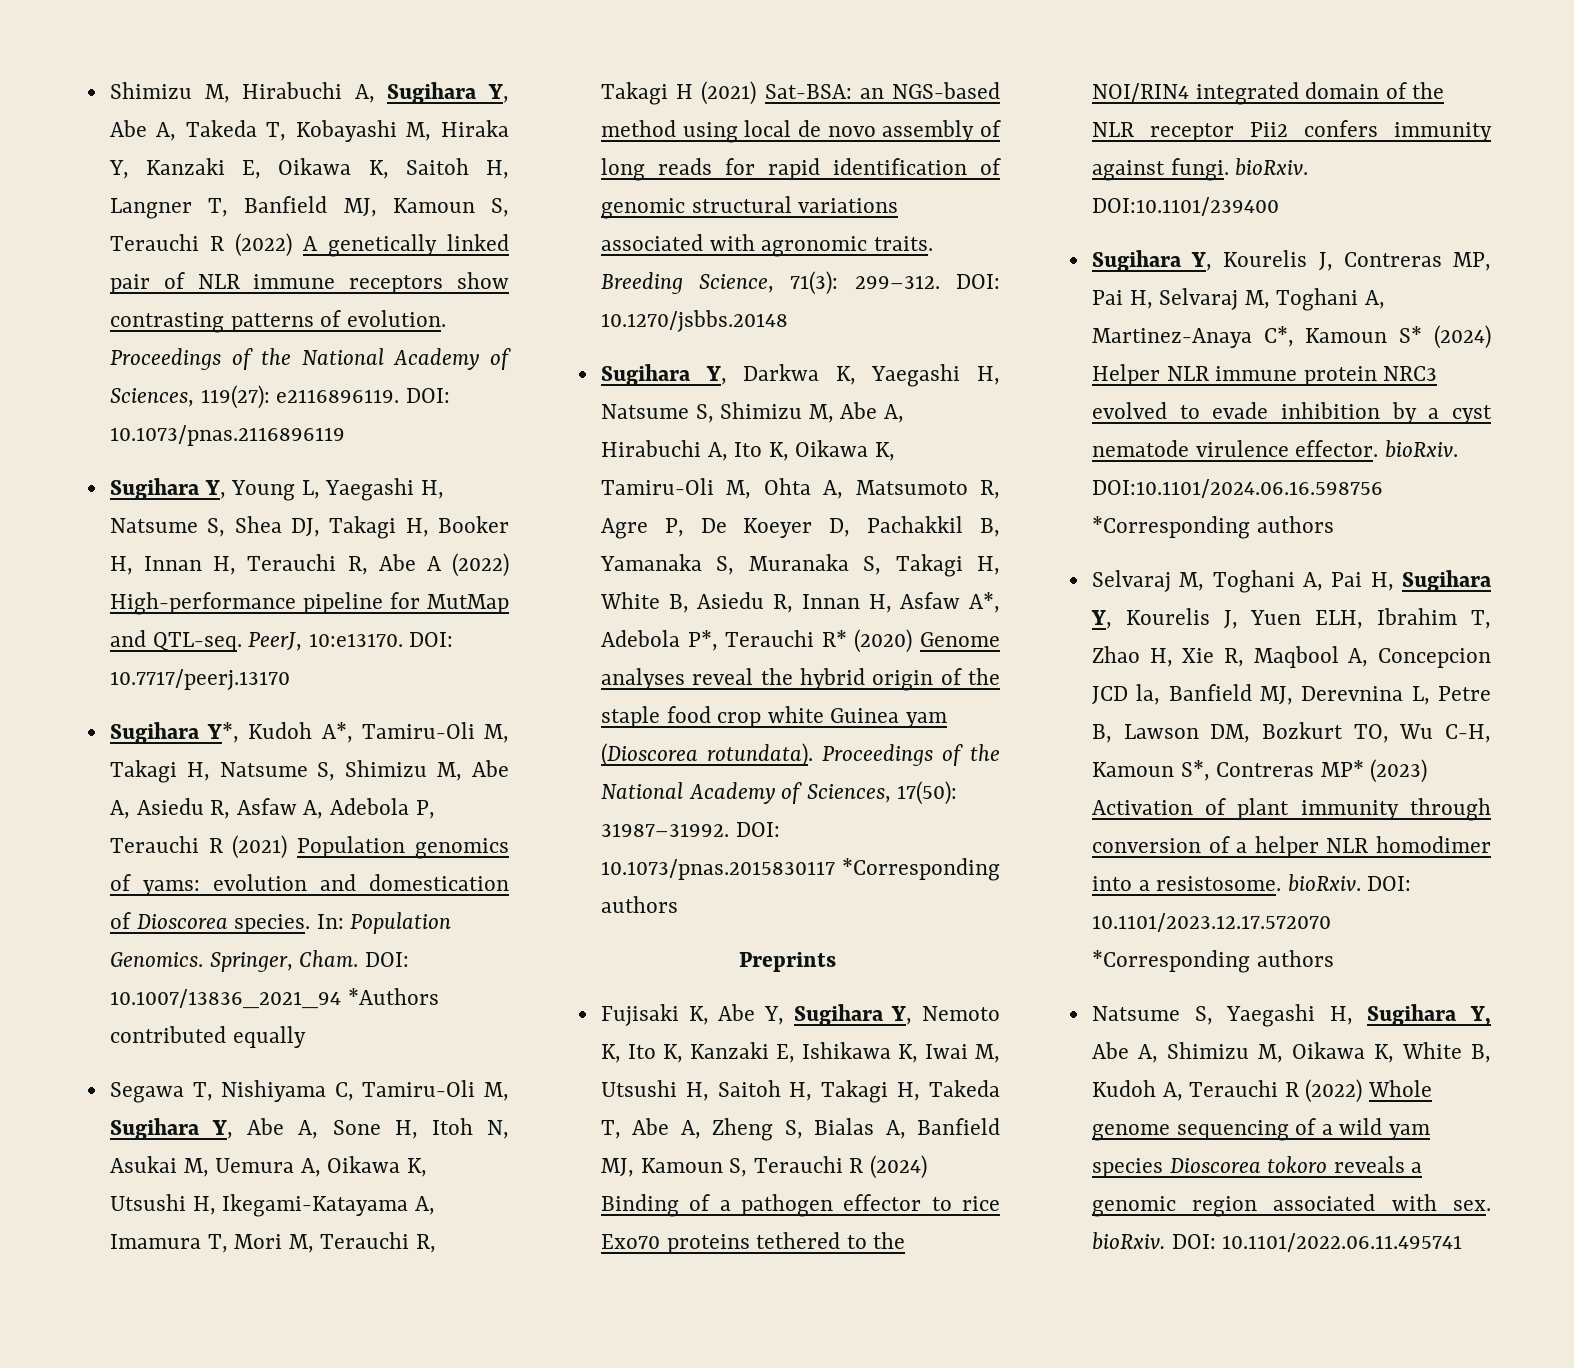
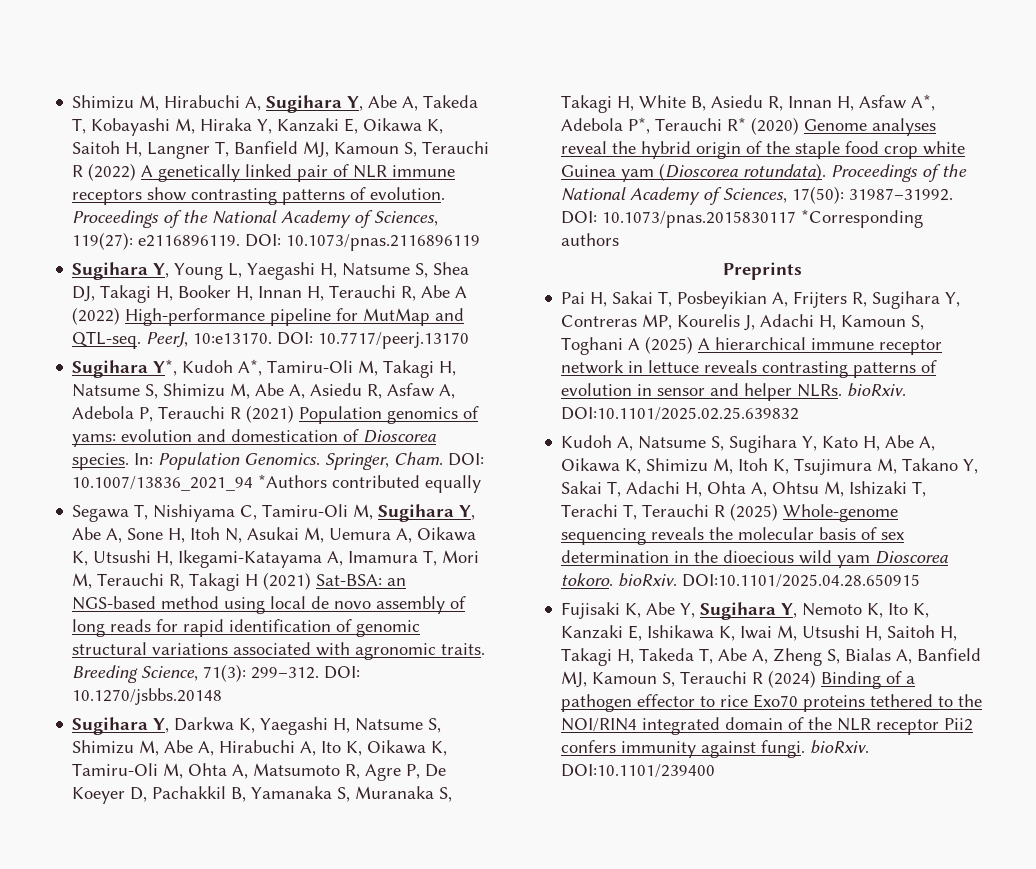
(836, 962) none -> [561,291,961,309] [561,314,925,331] [561,336,943,355] [561,360,938,378] [561,383,907,401] [561,407,800,421] [561,435,936,453] [561,458,979,475] [561,481,927,497] [561,503,899,522] [561,527,905,545] [561,550,949,568] [561,573,921,588] // Pai H, Sakai T, Posbeyikian A, Frijters R, Sugihara Y, Contreras MP, Kourelis J, Adachi H, Kamoun S, Toghani A (2025) A hierarchical immune receptor network in lettuce reveals contrasting patterns of evolution in sensor and helper NLRs. bioRxiv. DOI:10.1101/2025.02.25.639832 // Kudoh A, Natsume S, Sugihara Y, Kato H, Abe A, Oikawa K, Shimizu M, Itoh K, Tsujimura M, Takano Y, Sakai T, Adachi H, Ohta A, Ohtsu M, Ishizaki T, Terachi T, Terauchi R (2025) Whole-genome sequencing reveals the molecular basis of sex determination in the dioecious wild yam Dioscorea tokoro. bioRxiv. DOI:10.1101/2025.04.28.650915
[1091,250,1491,272] [1091,288,1386,311] [1091,325,1491,349] [1091,364,1438,386] [1091,402,1492,424] [1091,440,1458,458] [1091,479,1383,498] [1091,516,1334,539] [1091,570,1492,593] [1090,608,1491,629] [1091,646,1491,668] [1091,684,1491,705] [1091,722,1491,743] [1091,759,1428,783] [1091,798,1491,821] [1091,836,1491,858] [1091,874,1412,892] [1091,913,1331,932] [1091,950,1334,973] [1091,1004,1491,1027] [1091,1042,1491,1063] [1091,1079,1433,1103] [1091,1118,1431,1141] [1091,1156,1423,1178] [1091,1194,1491,1217] [1091,1232,1463,1252] // Sugihara Y, Kourelis J, Contreras MP, Pai H, Selvaraj M, Toghani A, Martinez-Anaya C*, Kamoun S* (2024) Helper NLR immune protein NRC3 evolved to evade inhibition by a cyst nematode virulence effector. bioRxiv. DOI:10.1101/2024.06.16.598756 *Corresponding authors // Selvaraj M, Toghani A, Pai H, Sugihara Y, Kourelis J, Yuen ELH, Ibrahim T, Zhao H, Xie R, Maqbool A, Concepcion JCD la, Banfield MJ, Derevnina L, Petre B, Lawson DM, Bozkurt TO, Wu C-H, Kamoun S*, Contreras MP* (2023) Activation of plant immunity through conversion of a helper NLR homodimer into a resistosome. bioRxiv. DOI: 10.1101/2023.12.17.572070 *Corresponding authors // Natsume S, Yaegashi H, Sugihara Y, Abe A, Shimizu M, Oikawa K, White B, Kudoh A, Terauchi R (2022) Whole genome sequencing of a wild yam species Dioscorea tokoro reveals a genomic region associated with sex. bioRxiv. DOI: 10.1101/2022.06.11.495741 -> (716, 771) none

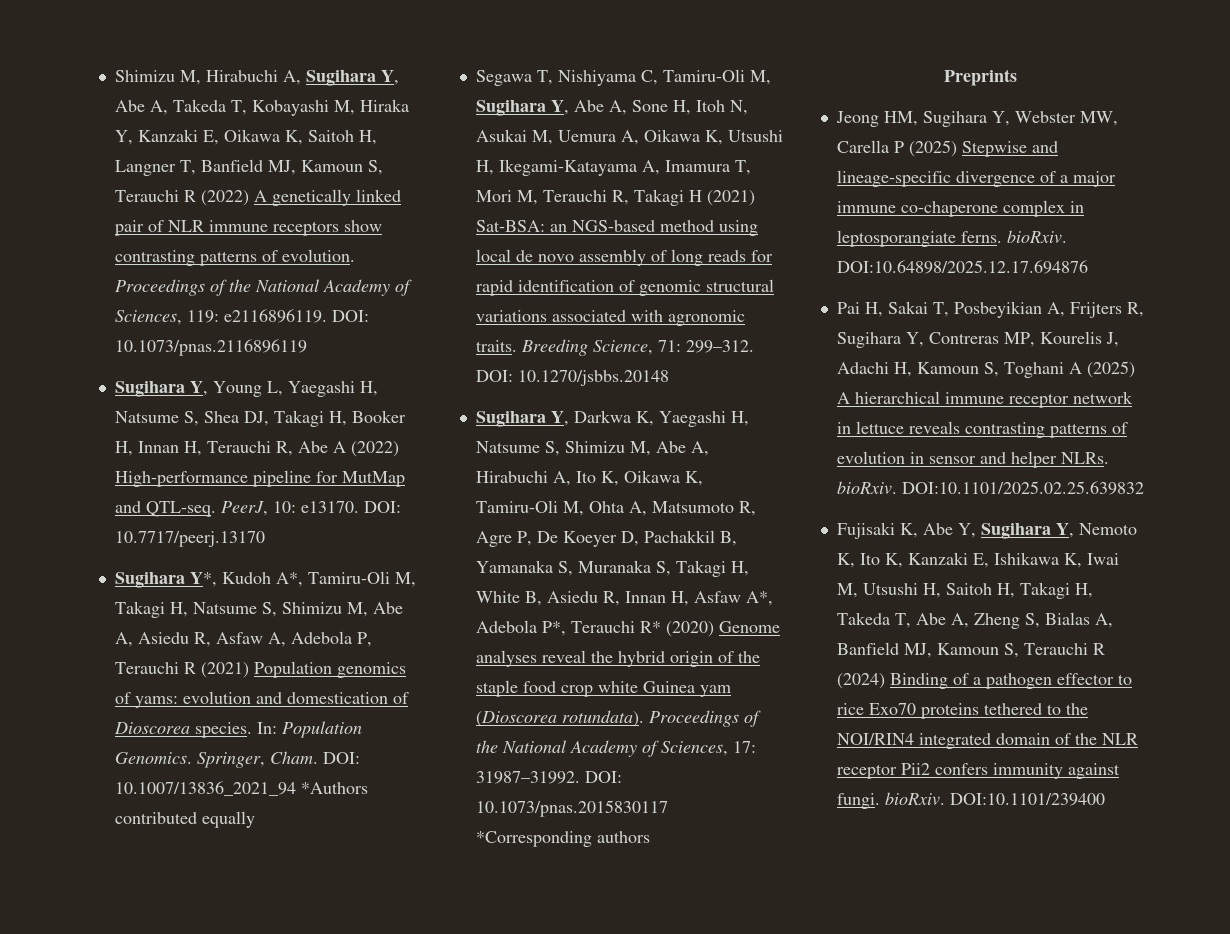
[72,232,134,250] 119(27): -> [186,310,219,323] 119:
[193,332,273,344] 10:e13170. -> [272,501,359,513] 10: e13170.
[203,664,247,682] 71(3): -> [657,340,681,352] 71:
[792,186,845,204] 17(50): -> [732,741,756,753] 17:
(802, 271) none -> [835,111,1118,127] [836,140,1058,157] [836,170,1116,187] [836,200,1084,217] [836,230,1067,247] [836,260,1088,274] // Jeong HM, Sugihara Y, Webster MW, Carella P (2025) Stepwise and lineage-specific divergence of a major immune co-chaperone complex in leptosporangiate ferns. bioRxiv. DOI:10.64898/2025.12.17.694876
[561,435,936,453] [561,458,979,475] [561,481,927,497] [561,503,899,522] [561,527,905,545] [561,550,949,568] [561,573,921,588] // Kudoh A, Natsume S, Sugihara Y, Kato H, Abe A, Oikawa K, Shimizu M, Itoh K, Tsujimura M, Takano Y, Sakai T, Adachi H, Ohta A, Ohtsu M, Ishizaki T, Terachi T, Terauchi R (2025) Whole-genome sequencing reveals the molecular basis of sex determination in the dioecious wild yam Dioscorea tokoro. bioRxiv. DOI:10.1101/2025.04.28.650915 -> (1144, 488) none

